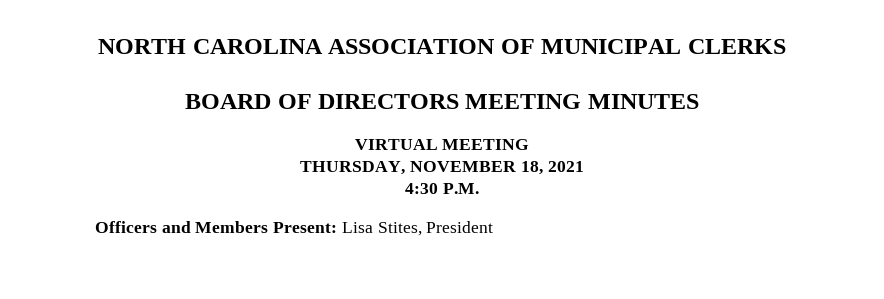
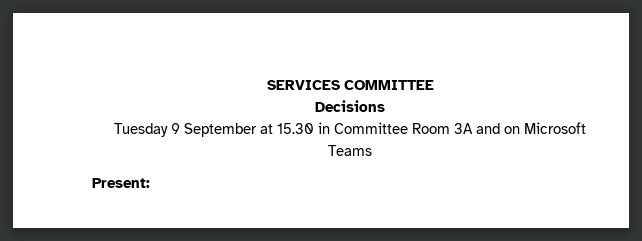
[98,39,786,54] [185,94,699,109] [354,139,530,150] [300,161,584,175] [405,183,479,194] [95,221,494,236] NORTH CAROLINA ASSOCIATION OF MUNICIPAL CLERKS // BOARD OF DIRECTORS MEETING MINUTES // VIRTUAL MEETING // THURSDAY, NOVEMBER 18, 2021 // 4:30 P.M. // Officers and Members Present: Lisa Stites, President -> [266,80,434,90] [315,100,385,112] [114,122,586,137] [328,145,372,156] [92,178,150,188] SERVICES COMMITTEE // Decisions // Tuesday 9 September at 15.30 in Committee Room 3A and on Microsoft Teams // Present:

